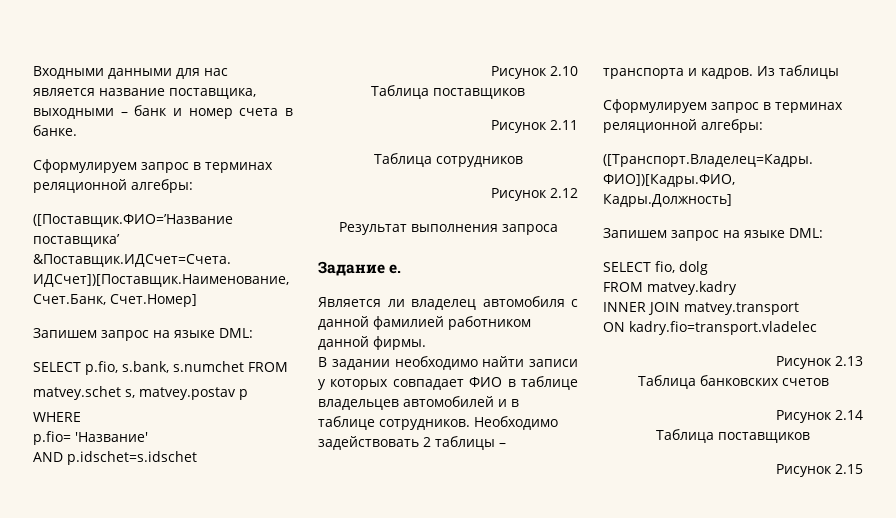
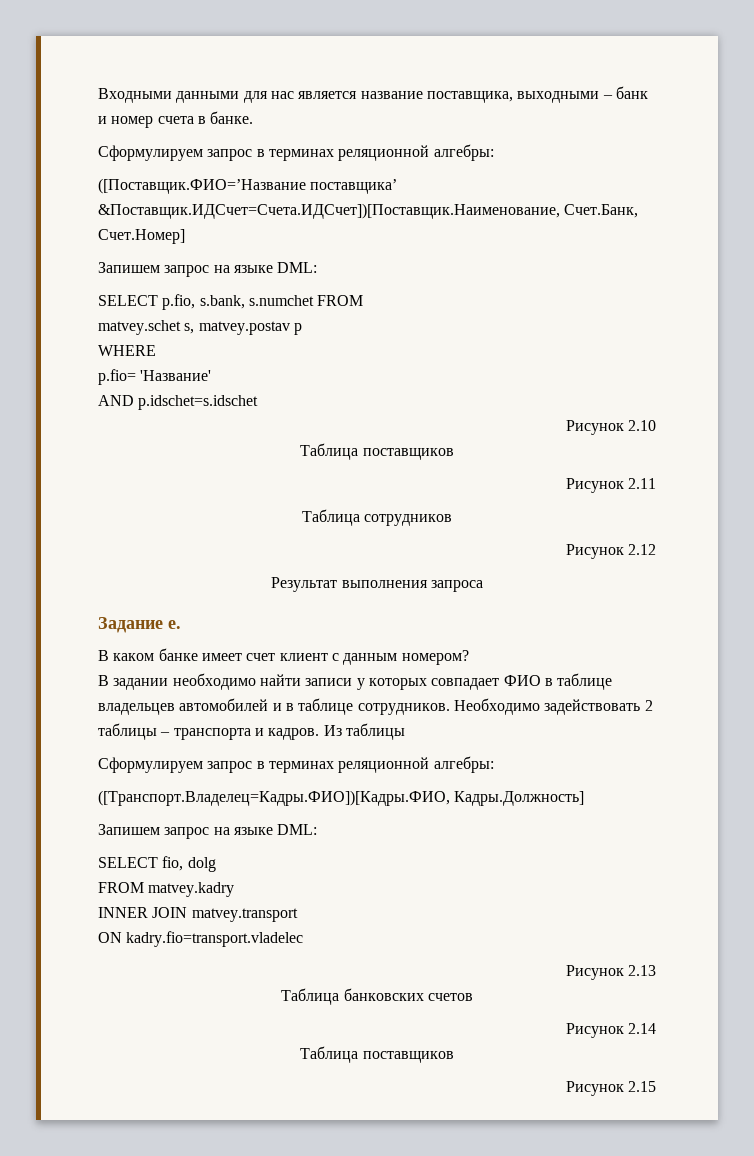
[318,296,578,310] [318,316,531,330] [318,336,426,350] Является ли владелец автомобиля с данной фамилией работником данной фирмы. -> [98,648,469,665] В каком банке имеет счет клиент с данным номером?

